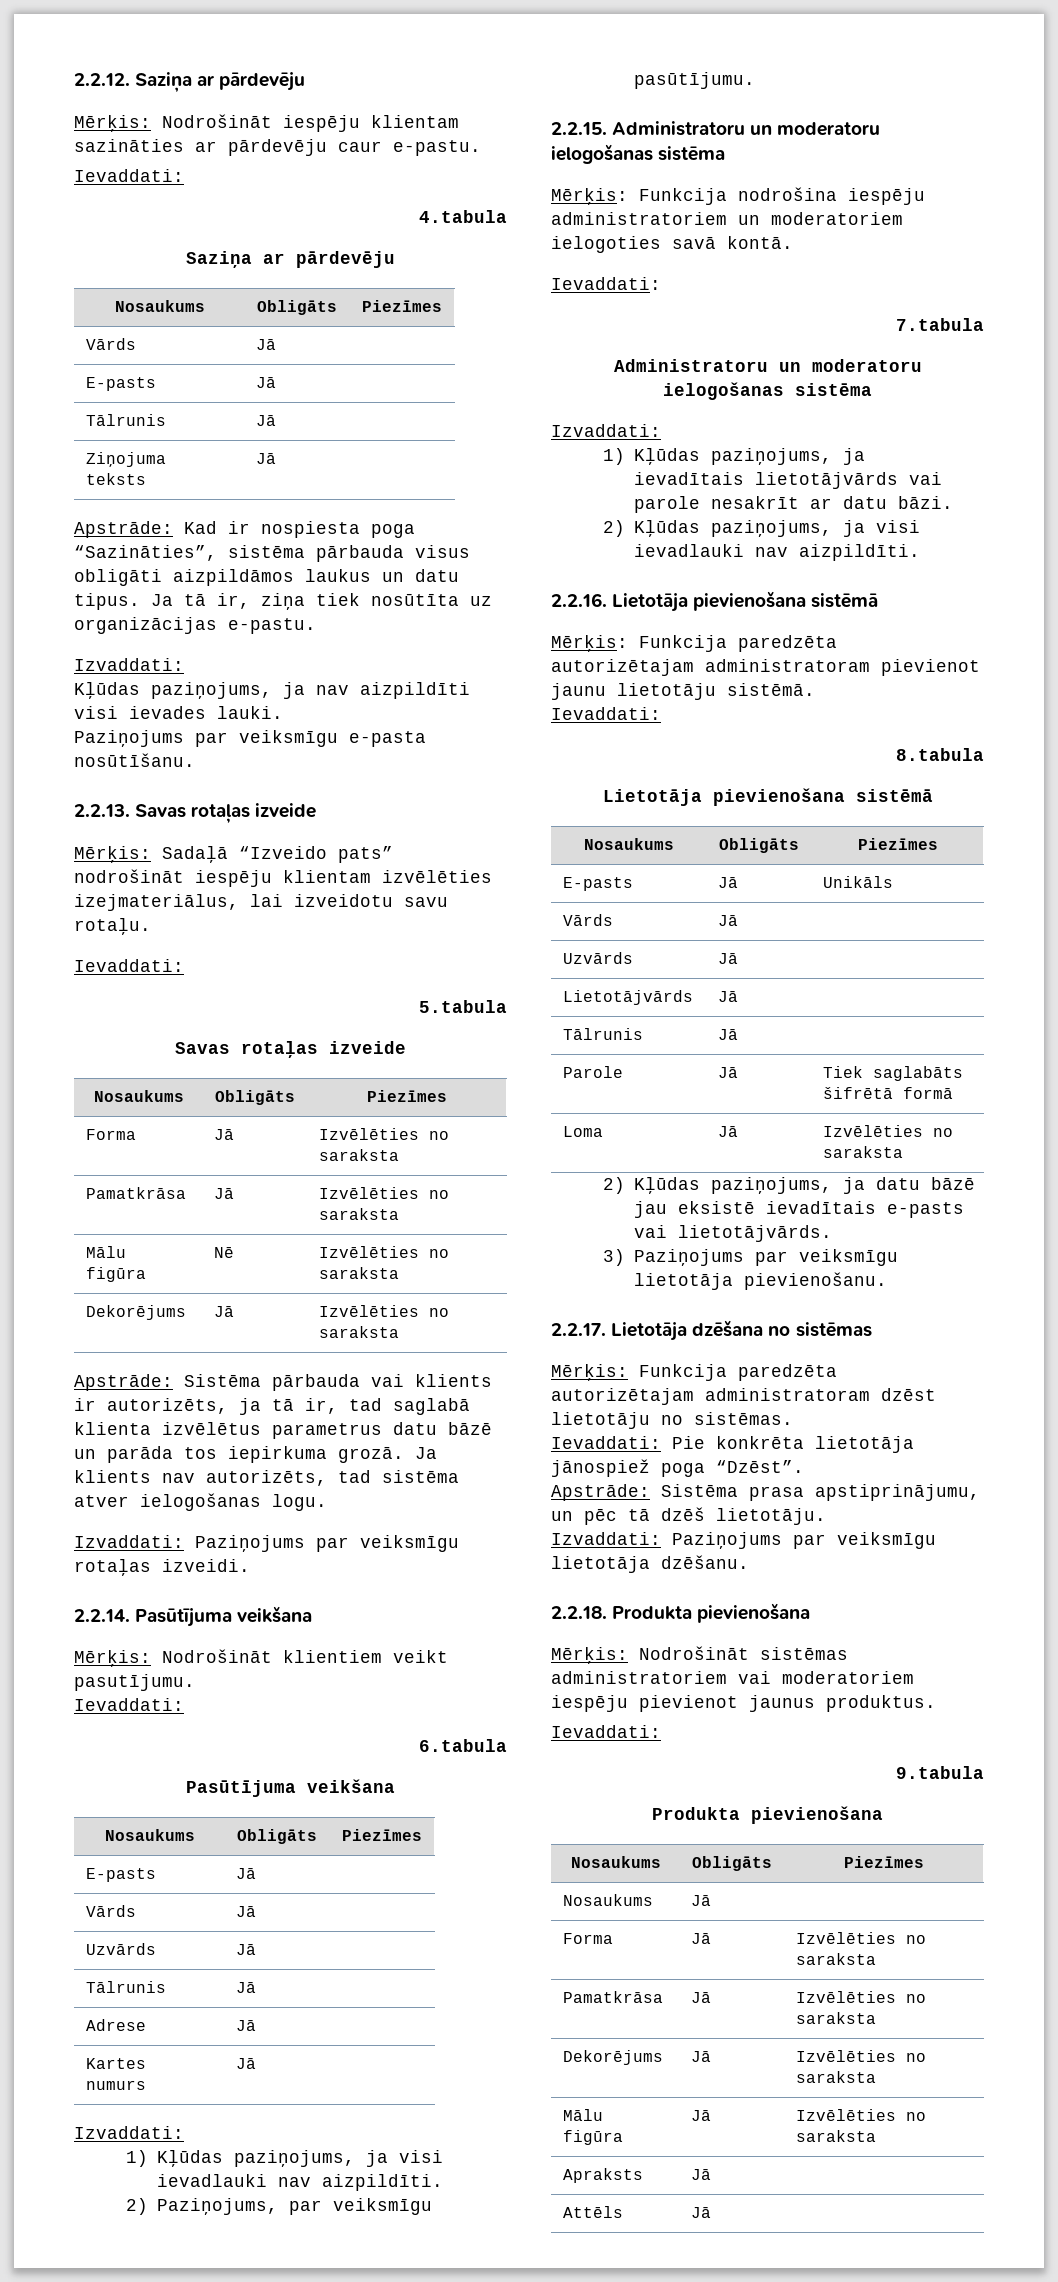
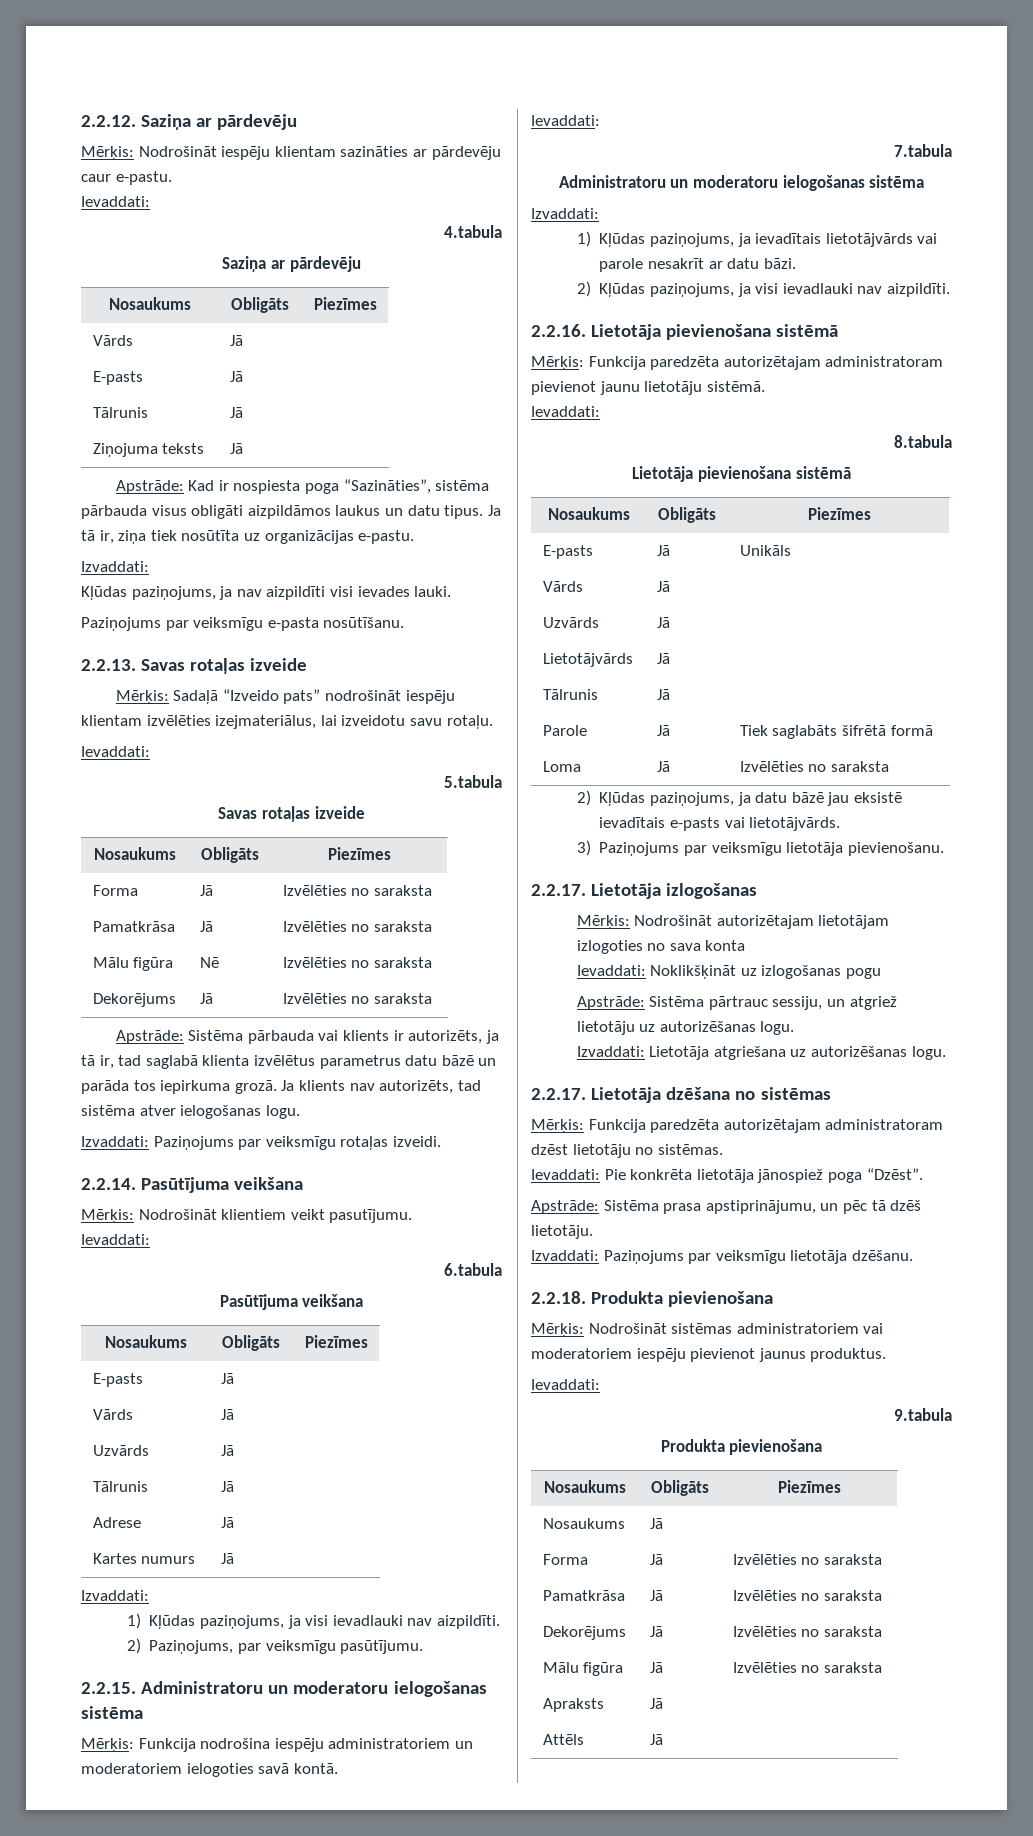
(887, 1281) none -> [531,883,758,899] [576,915,890,929] [576,940,746,954] [576,965,881,979] [576,996,897,1010] [576,1021,795,1035] [576,1046,946,1060] // 2.2.17. Lietotāja izlogošanas // Mērķis: Nodrošināt autorizētajam lietotājam izlogoties no sava konta // Ievaddati: Noklikšķināt uz izlogošanas pogu // Apstrāde: Sistēma pārtrauc sessiju, un atgriež lietotāju uz autorizēšanas logu. // Izvaddati: Lietotāja atgriešana uz autorizēšanas logu.

